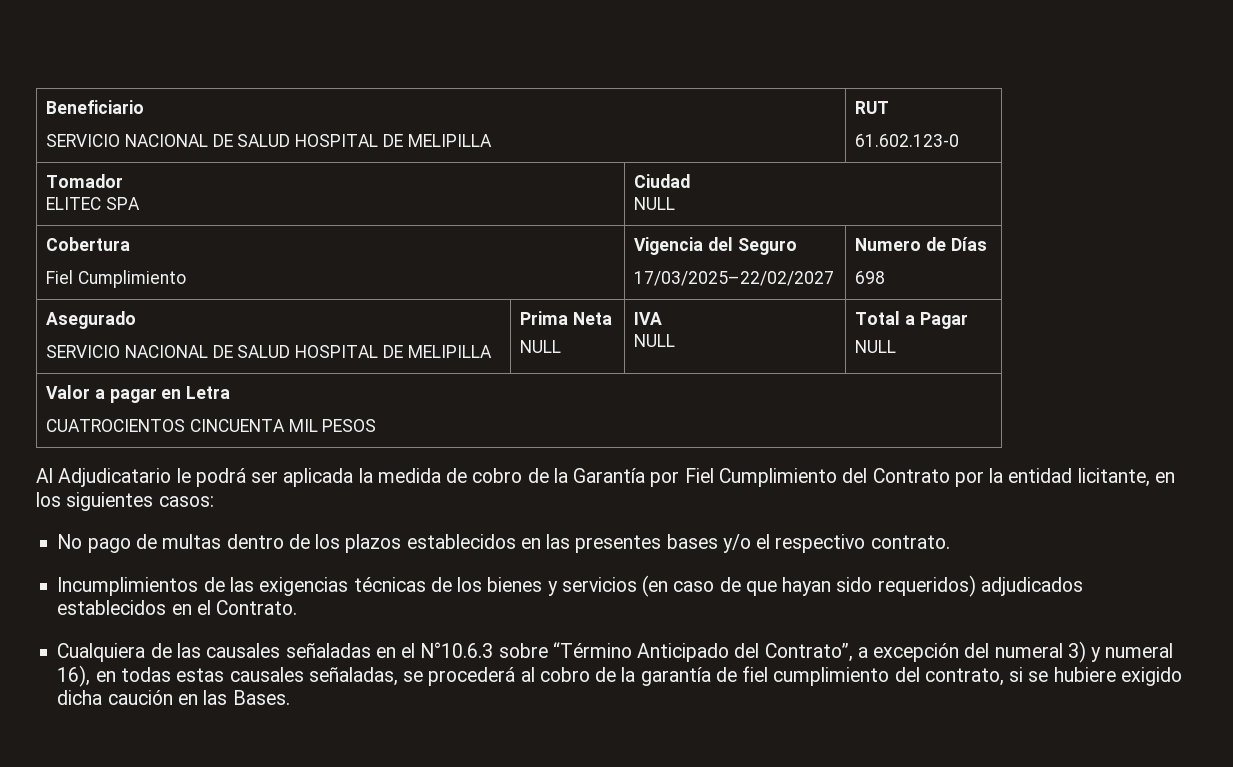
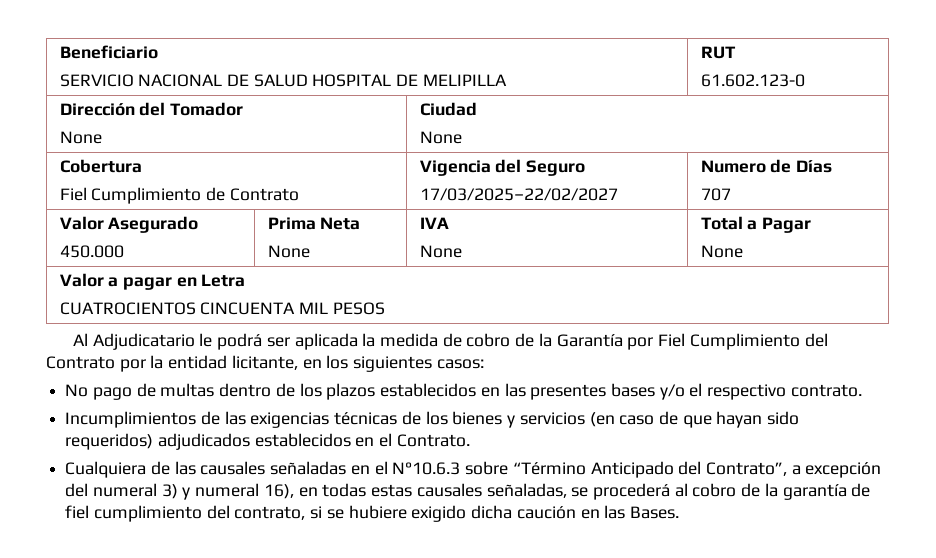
(960, 140) none -> [59,102,166,116] Dirección del
[46,197,140,210] // ELITEC SPA -> [59,131,102,144] // None
[634,197,676,210] // NULL -> [419,131,462,144] // None
(186, 279) none -> [206,187,299,201] de Contrato
[855,271,886,284] 698 // -> [700,188,731,201] [59,216,104,230] 707 // Valor
[46,345,492,358] SERVICIO NACIONAL DE SALUD HOSPITAL DE MELIPILLA -> [59,245,124,258] 450.000
[520,340,562,353] // NULL -> [267,245,310,258] // None
[634,334,676,347] // NULL -> [419,245,462,258] // None
[855,340,897,353] // NULL -> [700,245,743,258] // None

